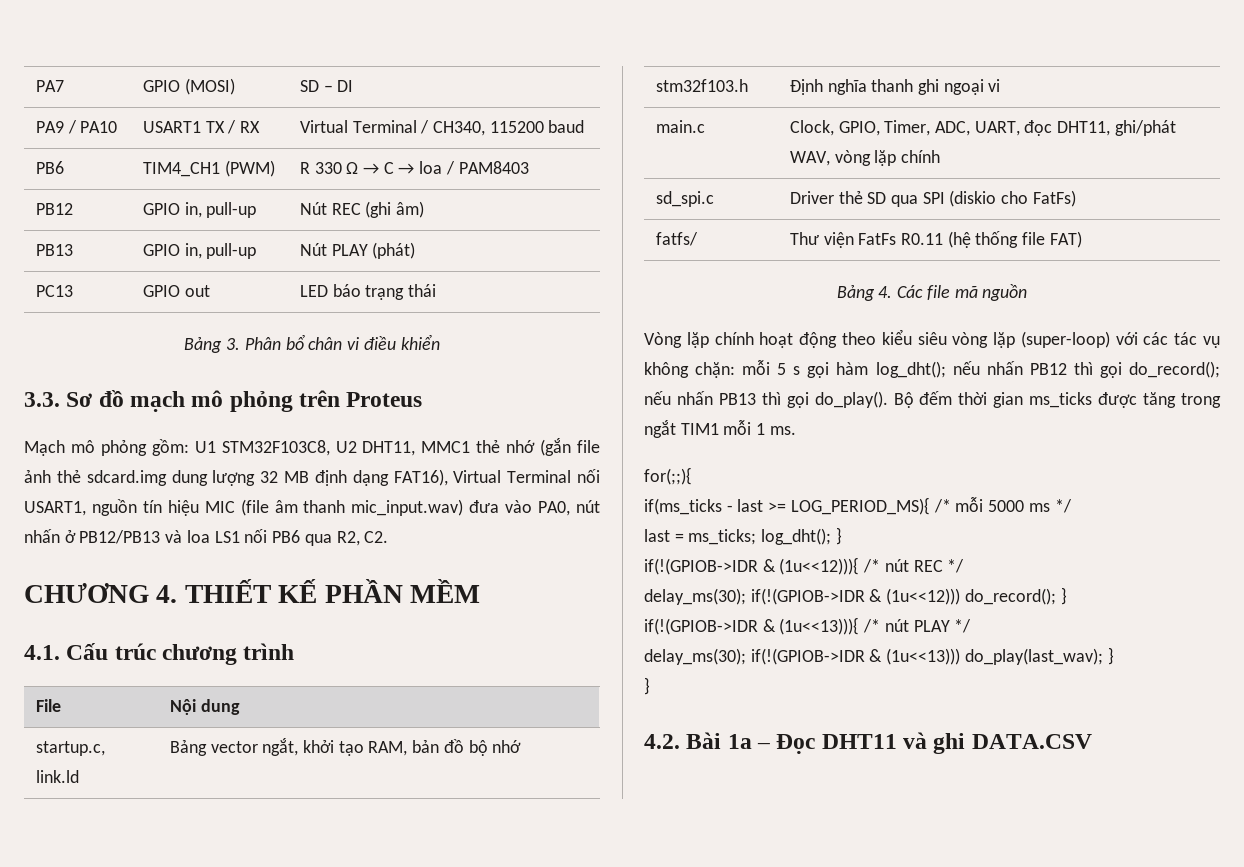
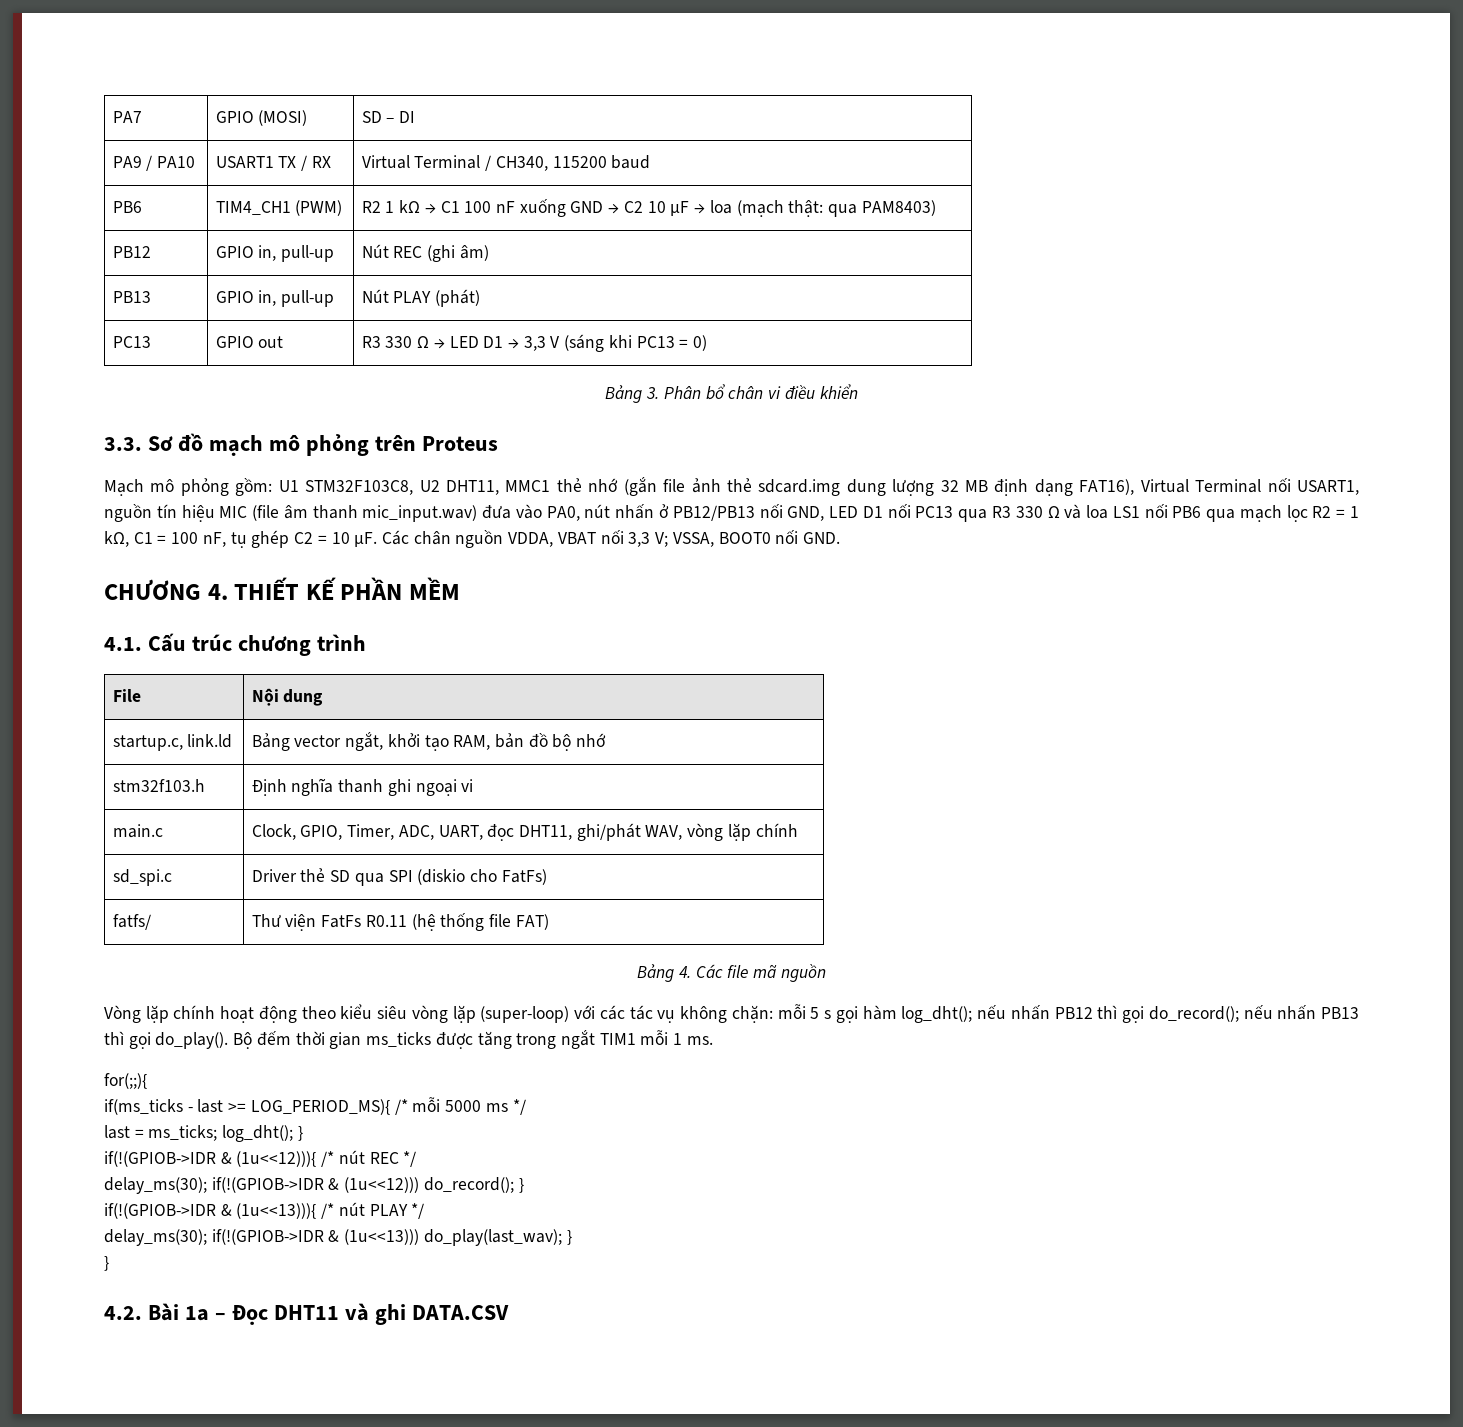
[299,161,529,175] R 330 Ω → C → loa / PAM8403 -> [361,199,936,217] R2 1 kΩ → C1 100 nF xuống GND → C2 10 µF → loa (mạch thật: qua PAM8403)
[299,284,437,300] LED báo trạng thái -> [361,334,708,352] R3 330 Ω → LED D1 → 3,3 V (sáng khi PC13 = 0)
(161, 537) none -> [759,504,1060,522] nối GND, LED D1 nối PC13 qua R3 330 Ω
[336,531,389,546] R2, C2. -> [1239,505,1359,522] [104,530,840,548] mạch lọc R2 = 1 kΩ, C1 = 100 nF, tụ ghép C2 = 10 µF. Các chân nguồn VDDA, VBAT nối 3,3 V; VSSA, BOOT0 nối GND.

